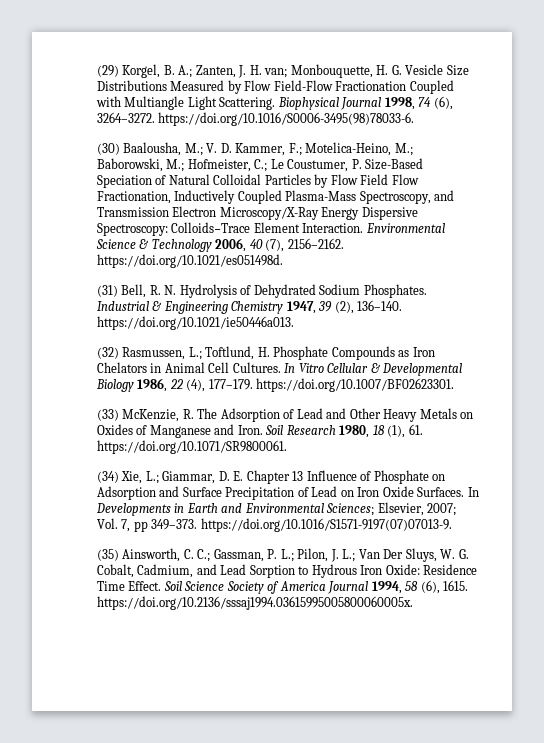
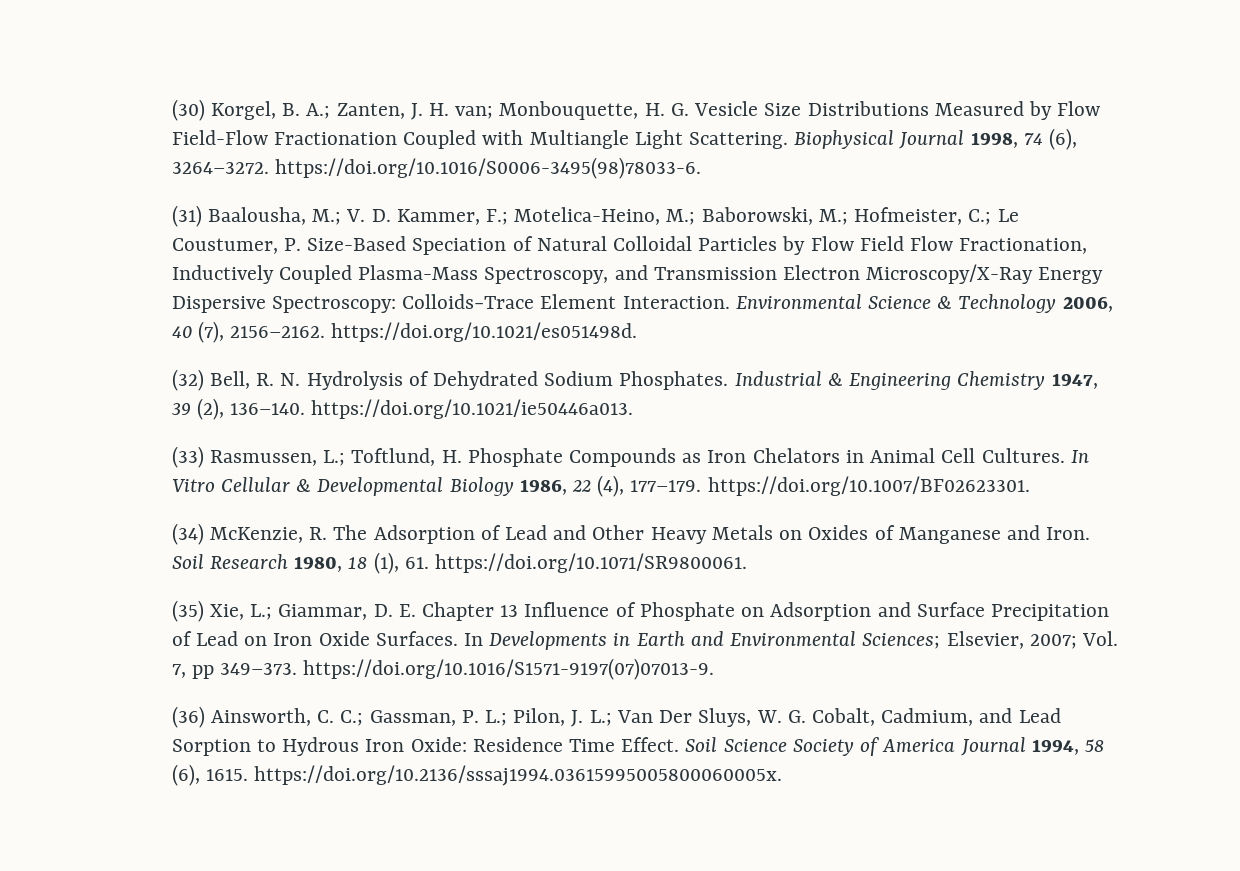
[96,65,119,77] (29) -> [171,99,205,121] (30)
[96,143,120,155] (30) -> [171,205,202,227] (31)
[96,285,118,297] (31) -> [171,369,204,391] (32)
[96,347,119,359] (32) -> [171,446,204,468] (33)
[96,409,119,421] (33) -> [171,523,204,545] (34)
[96,471,119,483] (34) -> [171,600,204,622] (35)
[96,549,119,561] (35) -> [171,706,205,728] (36)

